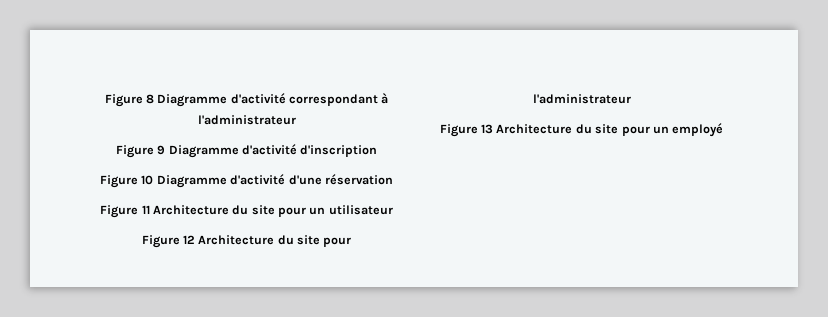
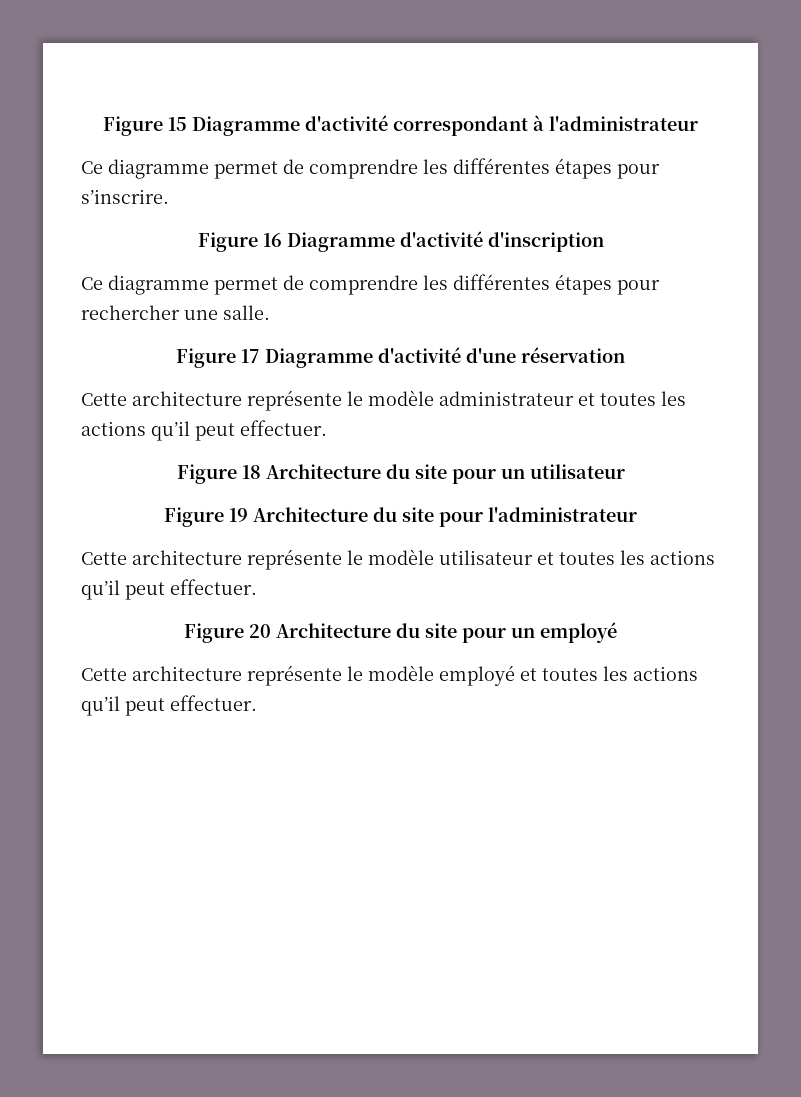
[104,94,154,107] Figure 8 -> [103,116,187,136] Figure 15
[115,145,166,158] // Figure 9 -> [81,158,660,179] [81,189,169,204] [197,232,282,252] // Ce diagramme permet de comprendre les différentes étapes pour s’inscrire. // Figure 16
[100,175,154,188] // Figure 10 -> [81,274,660,295] [81,305,270,320] [176,348,260,368] // Ce diagramme permet de comprendre les différentes étapes pour rechercher une salle. // Figure 17
[100,205,150,218] // Figure 11 -> [81,390,686,411] [81,420,327,441] [176,464,261,484] // Cette architecture représente le modèle administrateur et toutes les actions qu’il peut effectuer. // Figure 18
[182,235,195,244] 12 -> [229,508,248,522] 19
[439,124,494,137] // Figure 13 -> [81,549,715,570] [81,579,257,600] [184,623,271,643] // Cette architecture représente le modèle utilisateur et toutes les actions qu’il peut effectuer. // Figure 20
(724, 130) none -> [81,665,698,686] [81,695,257,716] // Cette architecture représente le modèle employé et toutes les actions qu’il peut effectuer.

